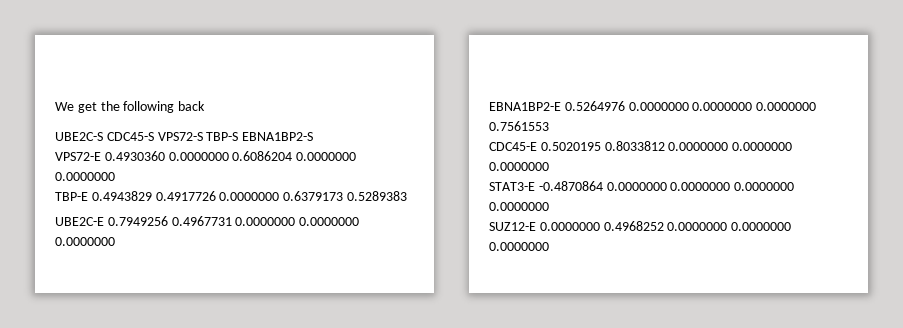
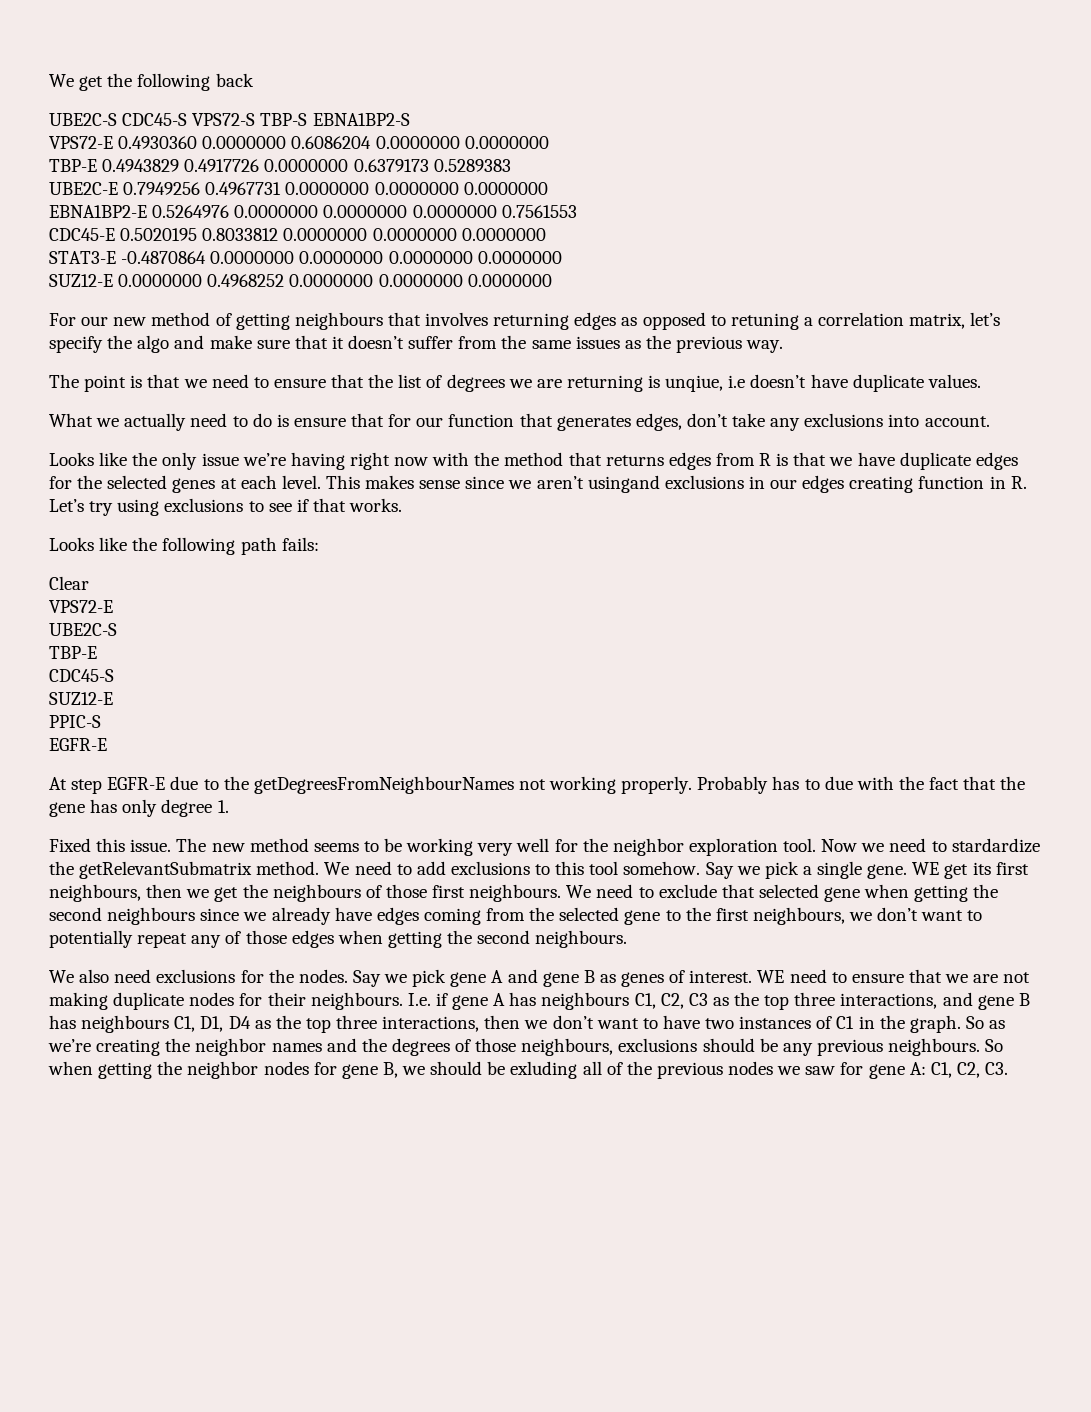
(549, 246) none -> [49,312,1001,330] [49,335,784,353] [49,374,981,392] [49,413,990,431] [49,452,1018,470] [49,475,1027,493] [49,498,403,516] [49,537,319,555] [49,576,89,590] [49,600,113,613] [49,623,117,636] [49,646,97,659] [49,669,114,682] [49,692,113,705] [49,715,101,728] [49,738,107,751] [49,776,1026,794] [49,799,229,817] [49,838,1040,856] [49,861,1029,879] [49,884,999,902] [49,907,983,925] [49,930,628,948] [49,969,1031,987] [49,992,1030,1010] [49,1015,1006,1033] [48,1038,1004,1056] [48,1061,1009,1079] // For our new method of getting neighbours that involves returning edges as opposed to retuning a correlation matrix, let’s specify the algo and make sure that it doesn’t suffer from the same issues as the previous way. // The point is that we need to ensure that the list of degrees we are returning is unqiue, i.e doesn’t have duplicate values. // What we actually need to do is ensure that for our function that generates edges, don’t take any exclusions into account. // Looks like the only issue we’re having right now with the method that returns edges from R is that we have duplicate edges for the selected genes at each level. This makes sense since we aren’t usingand exclusions in our edges creating function in R. Let’s try using exclusions to see if that works. // Looks like the following path fails: // Clear // VPS72-E // UBE2C-S // TBP-E // CDC45-S // SUZ12-E // PPIC-S // EGFR-E // At step EGFR-E due to the getDegreesFromNeighbourNames not working properly. Probably has to due with the fact that the gene has only degree 1. // Fixed this issue. The new method seems to be working very well for the neighbor exploration tool. Now we need to stardardize the getRelevantSubmatrix method. We need to add exclusions to this tool somehow. Say we pick a single gene. WE get its first neighbours, then we get the neighbours of those first neighbours. We need to exclude that selected gene when getting the second neighbours since we already have edges coming from the selected gene to the first neighbours, we don’t want to potentially repeat any of those edges when getting the second neighbours. // We also need exclusions for the nodes. Say we pick gene A and gene B as genes of interest. WE need to ensure that we are not making duplicate nodes for their neighbours. I.e. if gene A has neighbours C1, C2, C3 as the top three interactions, and gene B has neighbours C1, D1, D4 as the top three interactions, then we don’t want to have two instances of C1 in the graph. So as we’re creating the neighbor names and the degrees of those neighbours, exclusions should be any previous neighbours. So when getting the neighbor nodes for gene B, we should be exluding all of the previous nodes we saw for gene A: C1, C2, C3.

